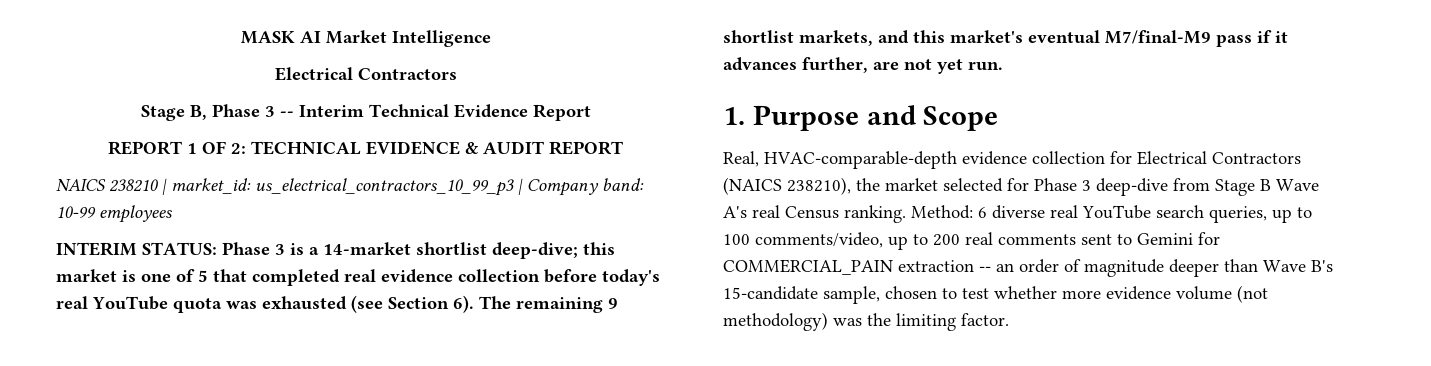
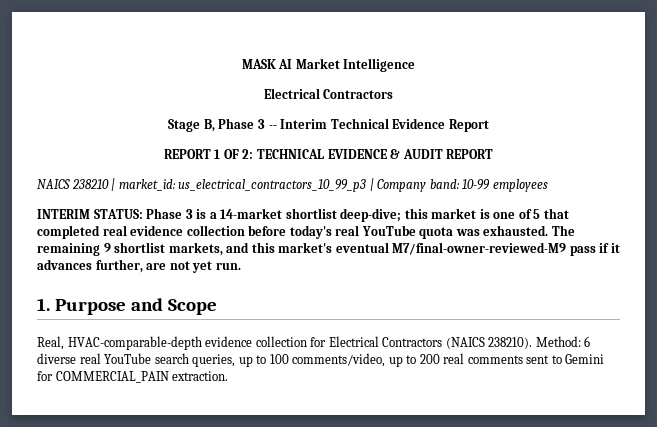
[262,295,474,313] exhausted (see Section 6). -> [483,225,549,236] exhausted.
[1105,30,1211,44] M7/final-M9 -> [392,242,567,255] M7/final-owner-reviewed-M9
[787,177,1319,196] [723,205,906,223] 238210), the market selected for Phase 3 deep-dive from Stage B Wave A's real Census ranking. -> [488,337,533,349] 238210).
[898,259,1333,277] [723,285,1268,304] [723,312,1009,331] extraction -- an order of magnitude deeper than Wave B's 15-candidate sample, chosen to test whether more evidence volume (not methodology) was the limiting factor. -> [172,371,229,381] extraction.

